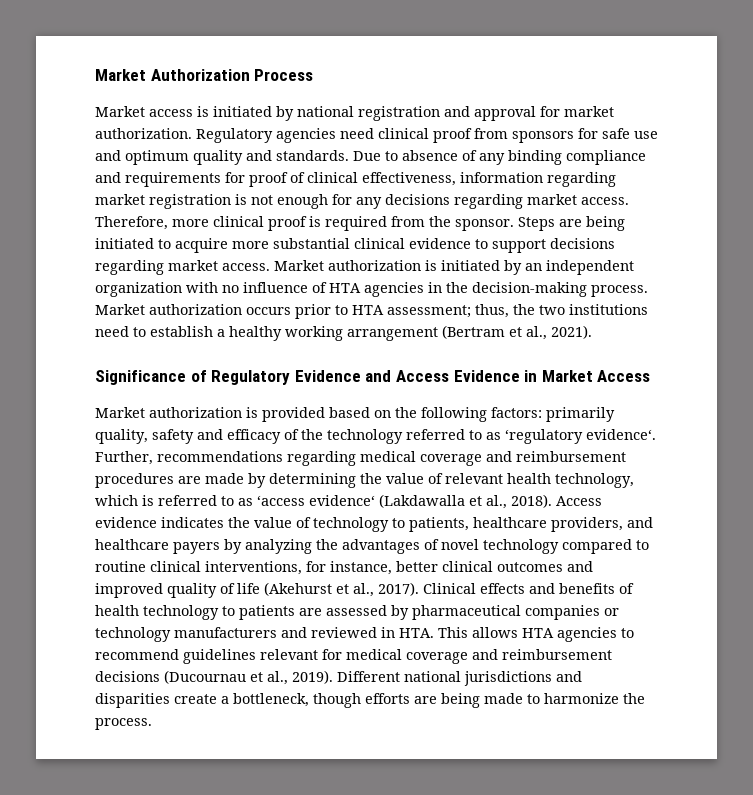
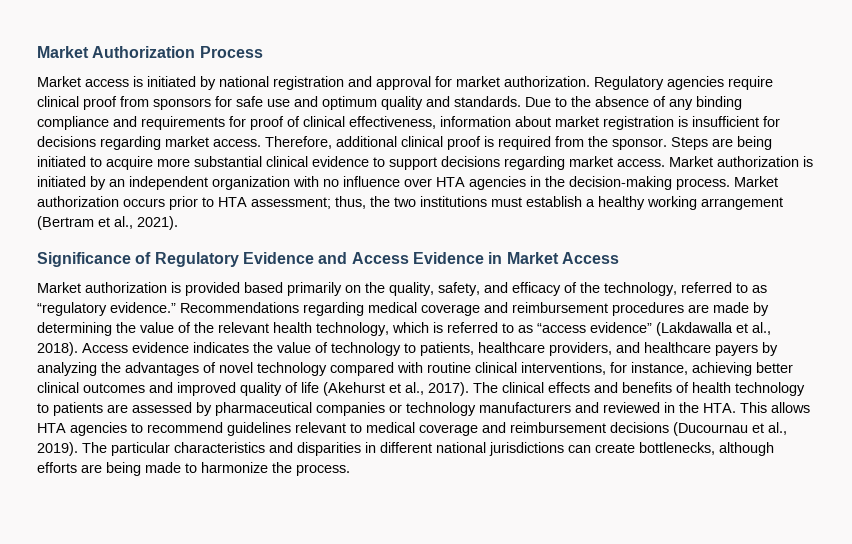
[340,128,374,139] need -> [728,76,773,90] require
(398, 156) none -> [571,96,591,107] the
[547,172,616,187] regarding -> [515,116,551,127] about
[251,194,382,209] not enough for any -> [692,116,780,127] insufficient for
[172,219,209,227] more -> [336,136,397,147] additional
[312,282,327,293] of -> [404,178,432,187] over
[95,326,146,337] need to -> [491,197,522,207] must
(370, 412) none -> [287,282,342,296] primarily
[421,407,615,422] [95,429,194,444] following factors: primarily quality, safety -> [389,282,480,296] quality, safety,
[327,429,656,444] [95,451,283,465] technology referred to as ‘regulatory evidence‘. Further, recommendations -> [604,282,767,296] [37,302,299,316] technology, referred to as “regulatory evidence.” Recommendations
(443, 478) none -> [194,322,214,333] the
[257,495,375,506] ‘access evidence‘ -> [537,322,652,333] “access evidence”
[636,540,649,550] to -> [397,362,423,373] with
(392, 568) none -> [692,362,752,376] achieving
[423,583,476,594] Clinical -> [473,382,544,393] The clinical
(395, 632) none -> [679,402,699,413] the
[322,649,342,660] for -> [350,423,362,433] to
[337,671,582,686] [95,693,361,708] Different national jurisdictions and disparities create a bottleneck, though -> [82,442,774,456] The particular characteristics and disparities in different national jurisdictions can create bottlenecks, although

